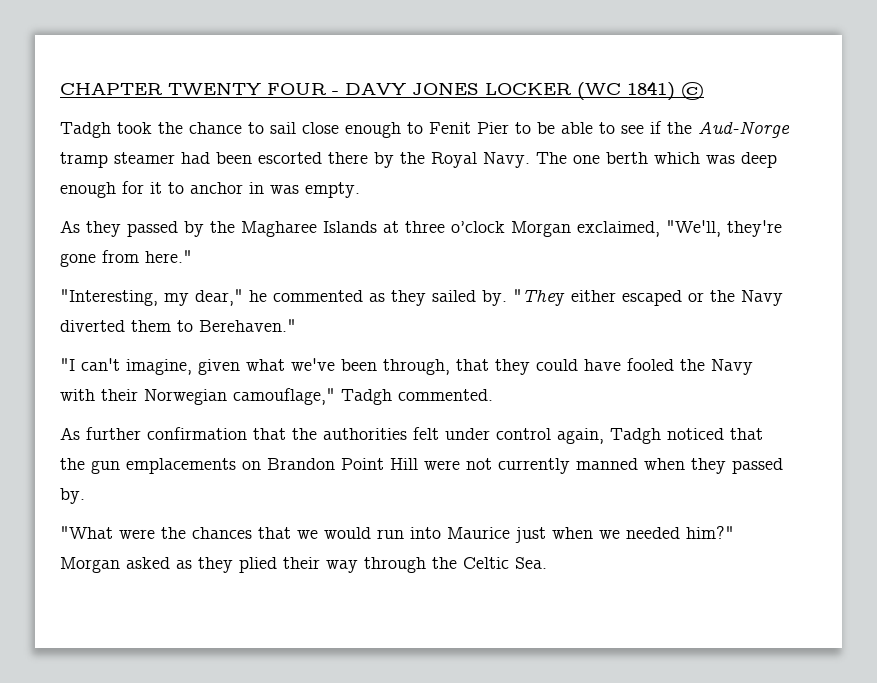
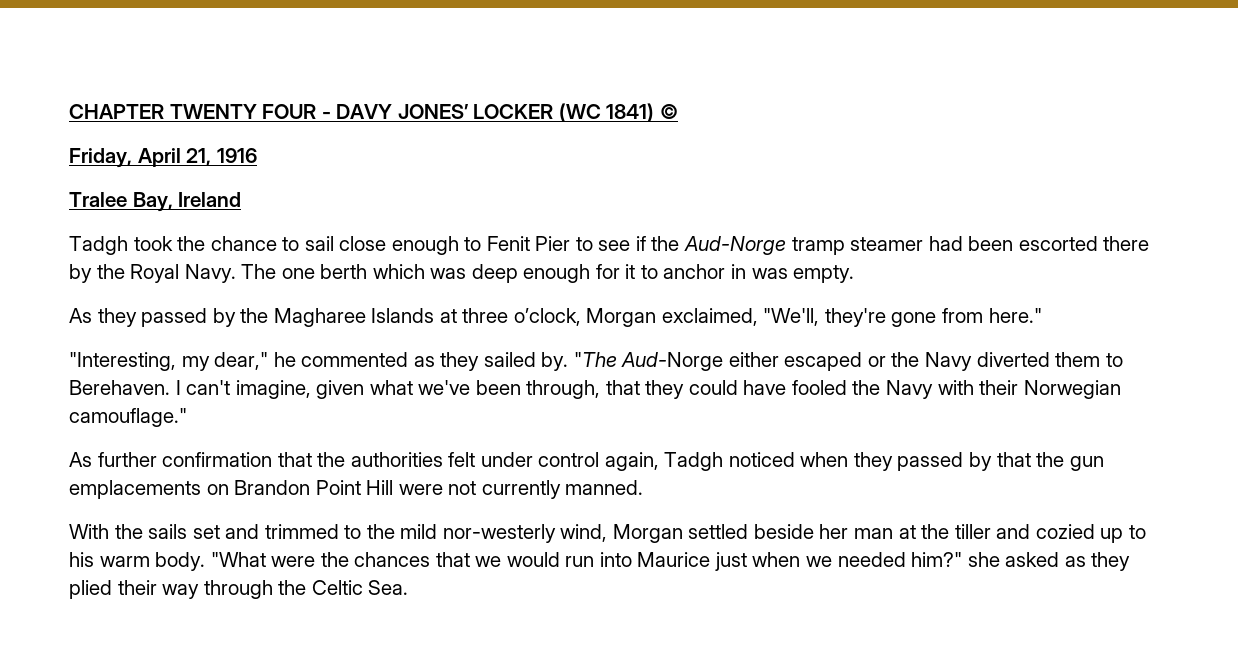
[412,82,479,95] JONES -> [397,104,469,119] JONES’
(704, 91) none -> [69,148,257,168] [69,192,242,212] // Friday, April 21, 1916 // Tralee Bay, Ireland
[537,122,615,134] be able to -> (593, 244) none
[451,221,505,233] o’clock -> [513,308,581,326] o’clock,
[513,289,565,306] "They -> [573,352,724,371] "The Aud-Norge
[199,319,296,332] [60,358,75,371] Berehaven." // "I -> [69,380,181,395] Berehaven. I
[233,388,493,405] camouflage," Tadgh commented. -> [69,408,187,427] camouflage."
(724, 434) none -> [800,452,993,471] when they passed by
[576,458,783,474] [60,488,85,504] manned when they passed by. // -> [565,480,644,495] [69,524,1146,543] [69,552,206,571] manned. // With the sails set and trimmed to the mild nor-westerly wind, Morgan settled beside her man at the tiller and cozied up to his warm body.
[60,557,120,573] Morgan -> [967,552,1000,567] she

